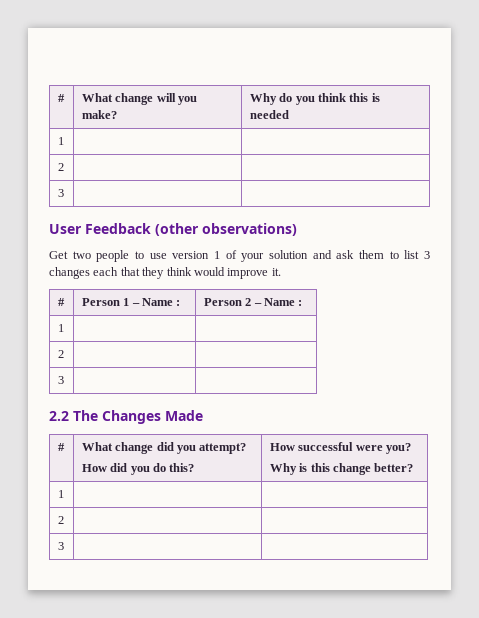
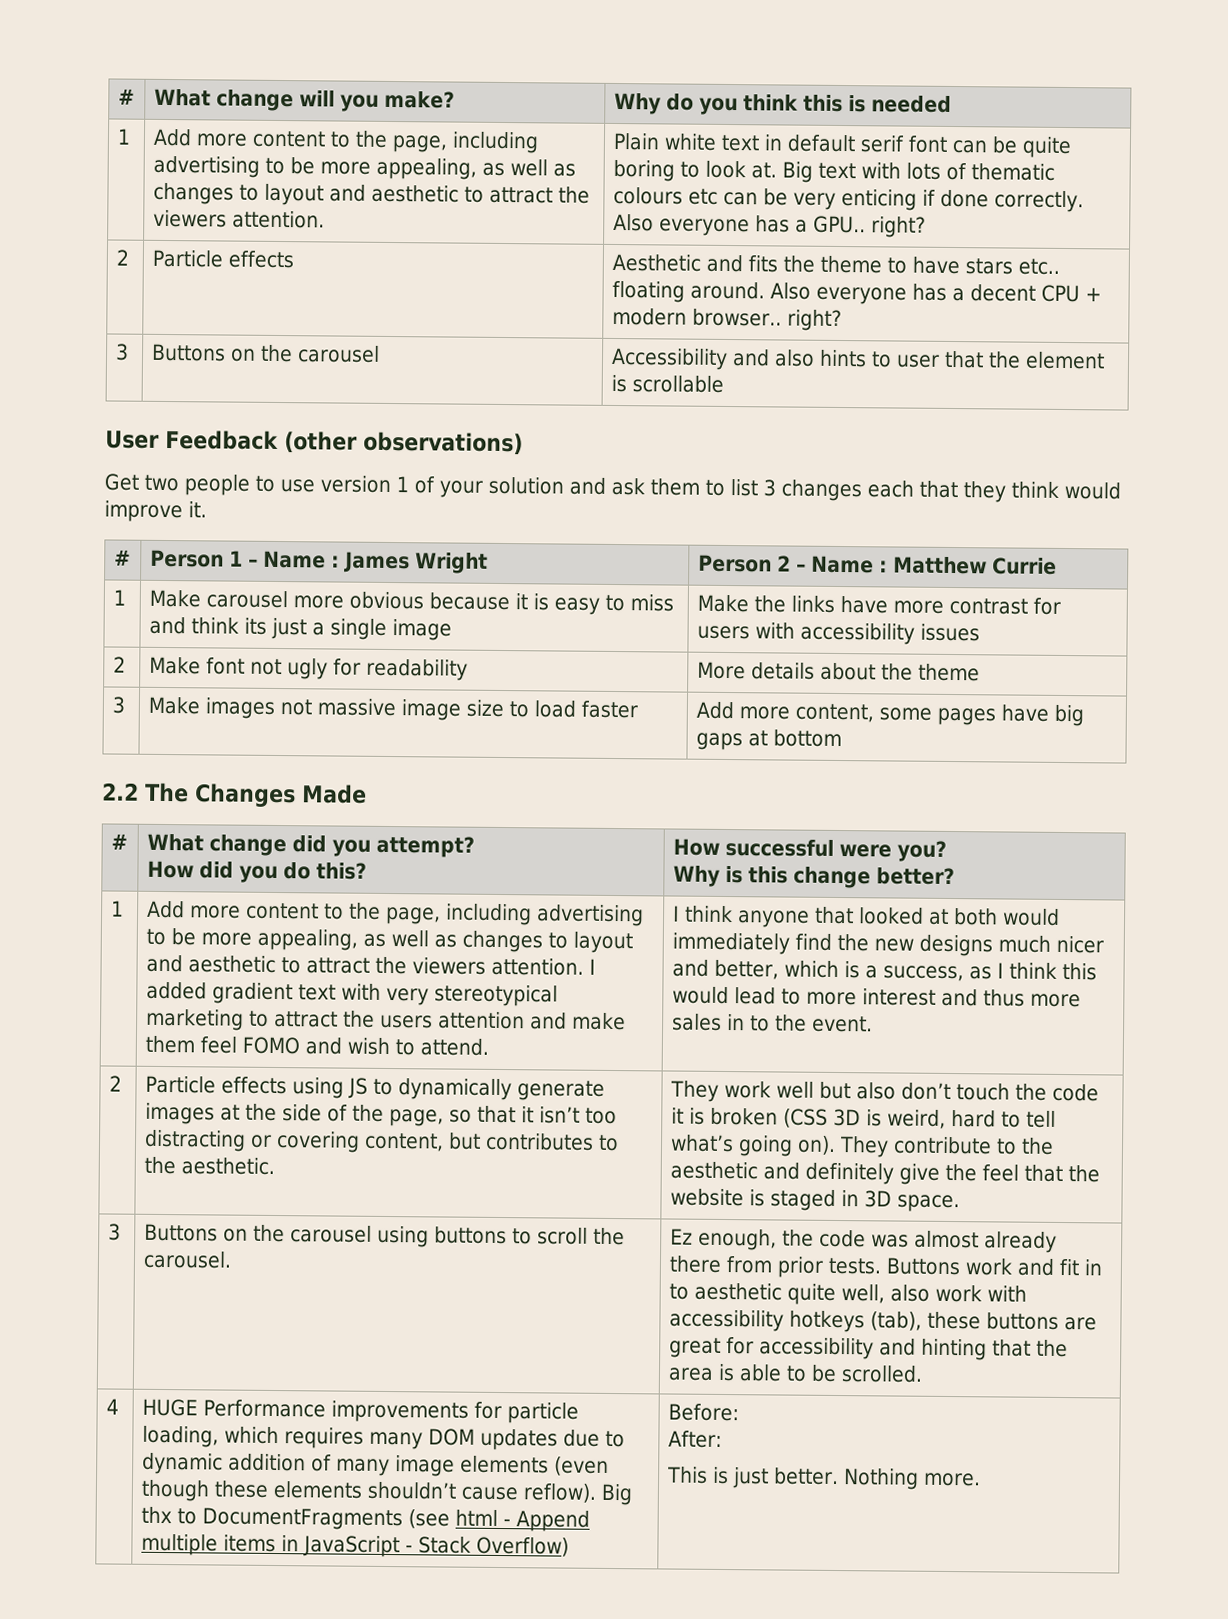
[57,163,64,171] [57,189,64,197] | // 2 | | // 3 | | -> [152,128,539,154] [152,155,576,180] [152,182,590,206] [152,209,325,229] [612,132,1072,159] [612,159,1055,183] [612,186,1084,213] [612,213,926,238] [115,249,129,266] [151,249,294,269] [611,253,1060,275] [611,280,1102,305] [611,307,842,332] [114,343,129,361] [150,343,380,363] [610,347,1105,370] [610,374,724,393] Add more content to the page, including advertising to be more appealing, as well as changes to layout and aesthetic to attract the viewers attention. | Plain white text in default serif font can be quite boring to look at. Big text with lots of thematic colours etc can be very enticing if done correctly. Also everyone has a GPU.. right? // 2 | Particle effects | Aesthetic and fits the theme to have stars etc.. floating around. Also everyone has a decent CPU + modern browser.. right? // 3 | Buttons on the carousel | Accessibility and also hints to user that the element is scrollable
(181, 303) none -> [342,551,488,574] James Wright
[57,324,64,332] [57,350,64,358] [57,376,64,384] // 1 | | // 2 | | // 3 | | -> [892,556,1057,575] [112,589,126,606] [148,589,674,615] [148,616,452,641] [696,594,1061,615] [696,622,980,645] [112,656,126,673] [148,656,468,681] [696,661,980,682] [111,696,125,714] [147,696,638,721] [695,701,1084,727] [695,729,842,751] Matthew Currie // 1 | Make carousel more obvious because it is easy to miss and think its just a single image | Make the links have more contrast for users with accessibility issues // 2 | Make font not ugly for readability | More details about the theme // 3 | Make images not massive image size to load faster | Add more content, some pages have big gaps at bottom
[57,516,64,524] [57,542,64,550] | // 2 | | // 3 | | -> [146,900,644,927] [145,928,633,954] [145,954,596,976] [145,981,558,1007] [145,1008,626,1031] [144,1035,489,1056] [672,905,1060,928] [671,932,1104,957] [671,959,1097,982] [671,986,1081,1008] [671,1013,873,1033] [108,1075,122,1092] [144,1075,605,1101] [144,1102,617,1127] [143,1129,619,1153] [143,1156,275,1175] [669,1080,1099,1102] [670,1107,1056,1129] [669,1134,1054,1158] [669,1161,1100,1185] [669,1188,960,1213] [107,1223,121,1241] [143,1223,625,1248] [142,1250,232,1269] [669,1228,1057,1253] [668,1255,1103,1278] [668,1282,1027,1305] [668,1309,1097,1333] [668,1337,1068,1361] [667,1363,923,1383] [105,1398,119,1415] [141,1398,579,1424] [141,1425,625,1451] [141,1452,609,1477] [140,1479,632,1506] [140,1506,590,1532] [140,1533,569,1558] [667,1403,739,1422] [667,1430,722,1448] [666,1466,981,1490] Add more content to the page, including advertising to be more appealing, as well as changes to layout and aesthetic to attract the viewers attention. I added gradient text with very stereotypical marketing to attract the users attention and make them feel FOMO and wish to attend. | I think anyone that looked at both would immediately find the new designs much nicer and better, which is a success, as I think this would lead to more interest and thus more sales in to the event. // 2 | Particle effects using JS to dynamically generate images at the side of the page, so that it isn’t too distracting or covering content, but contributes to the aesthetic. | They work well but also don’t touch the code it is broken (CSS 3D is weird, hard to tell what’s going on). They contribute to the aesthetic and definitely give the feel that the website is staged in 3D space. // 3 | Buttons on the carousel using buttons to scroll the carousel. | Ez enough, the code was almost already there from prior tests. Buttons work and fit in to aesthetic quite well, also work with accessibility hotkeys (tab), these buttons are great for accessibility and hinting that the area is able to be scrolled. // 4 | HUGE Performance improvements for particle loading, which requires many DOM updates due to dynamic addition of many image elements (even though these elements shouldn’t cause reflow). Big thx to DocumentFragments (see html - Append multiple items in JavaScript - Stack Overflow) | Before: // After: // This is just better. Nothing more.

